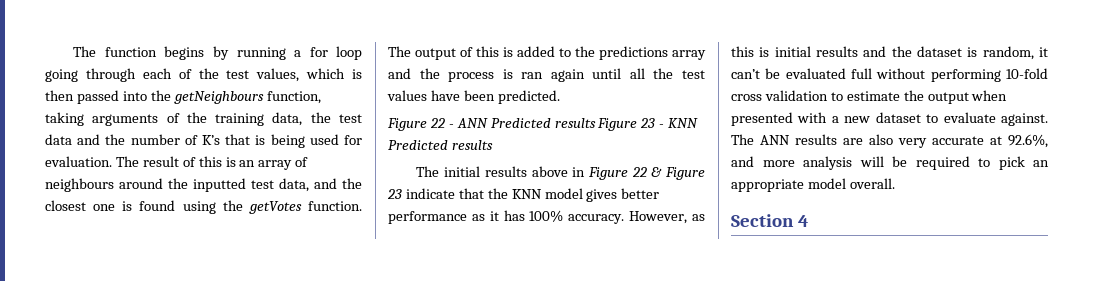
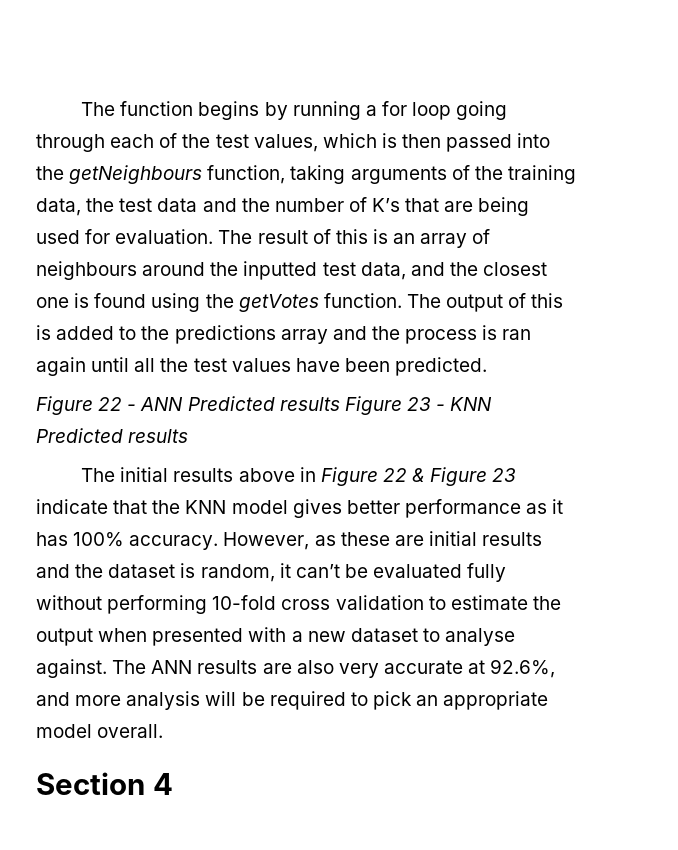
[255,135,266,145] is -> [444,201,474,212] are
[731,46,770,57] this is -> [340,532,424,546] these are
[851,68,872,79] full -> [467,563,507,582] fully
[943,112,996,123] evaluate -> [445,628,516,646] analyse

